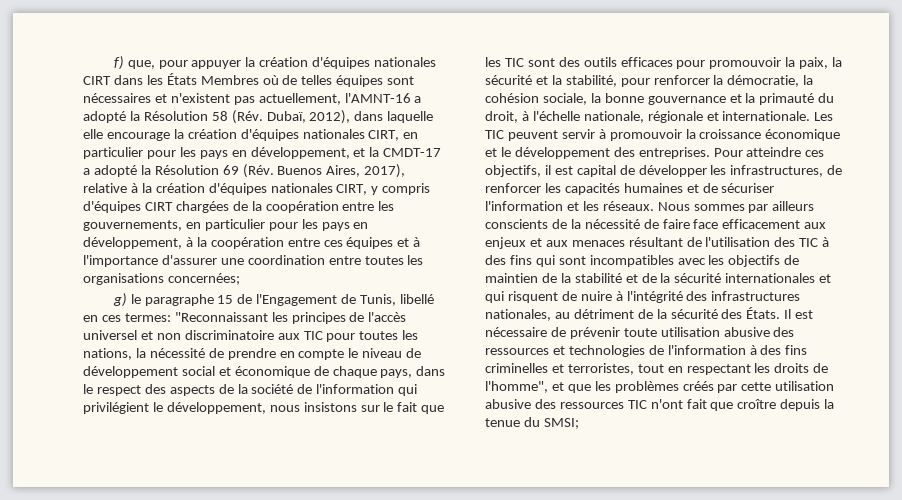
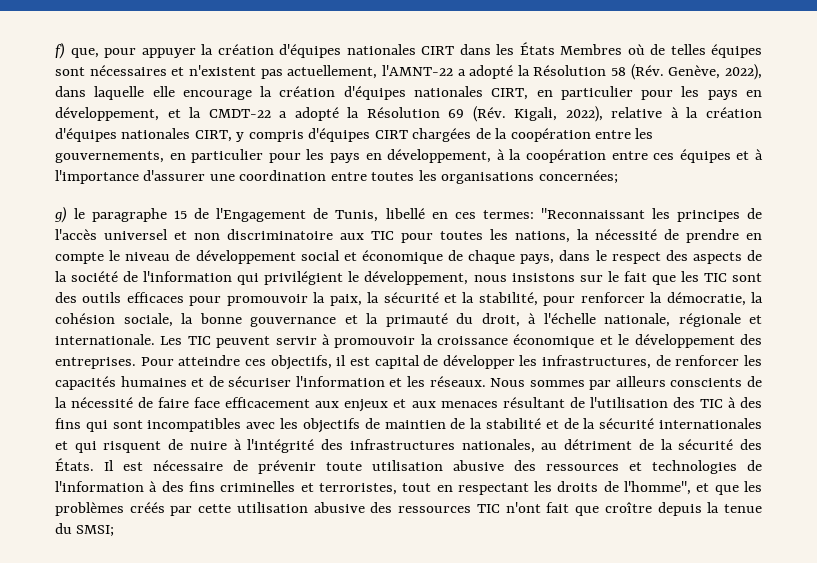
[344,93,411,103] l'AMNT-16 -> [381,65,453,76] l'AMNT-22
[266,110,351,124] Dubaï, 2012), -> [668,64,762,80] Genève, 2022),
[383,148,442,157] CMDT-17 -> [208,109,271,118] CMDT-22
[277,164,406,178] Buenos Aires, 2017), -> [514,106,603,122] Kigali, 2022),

